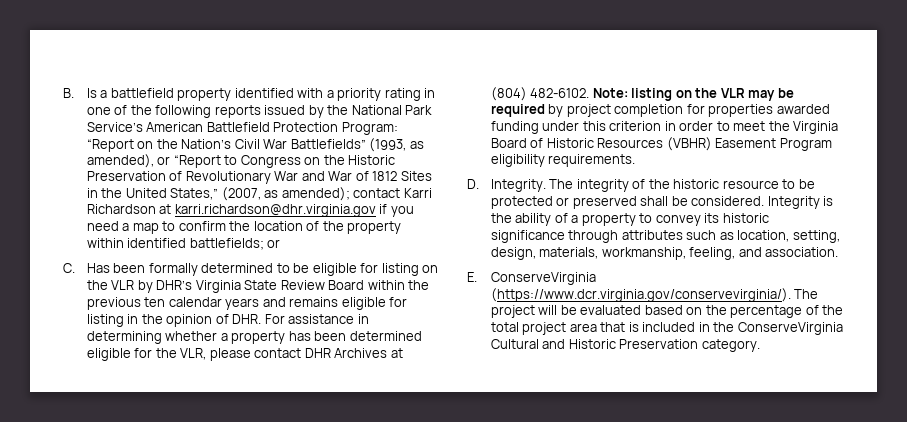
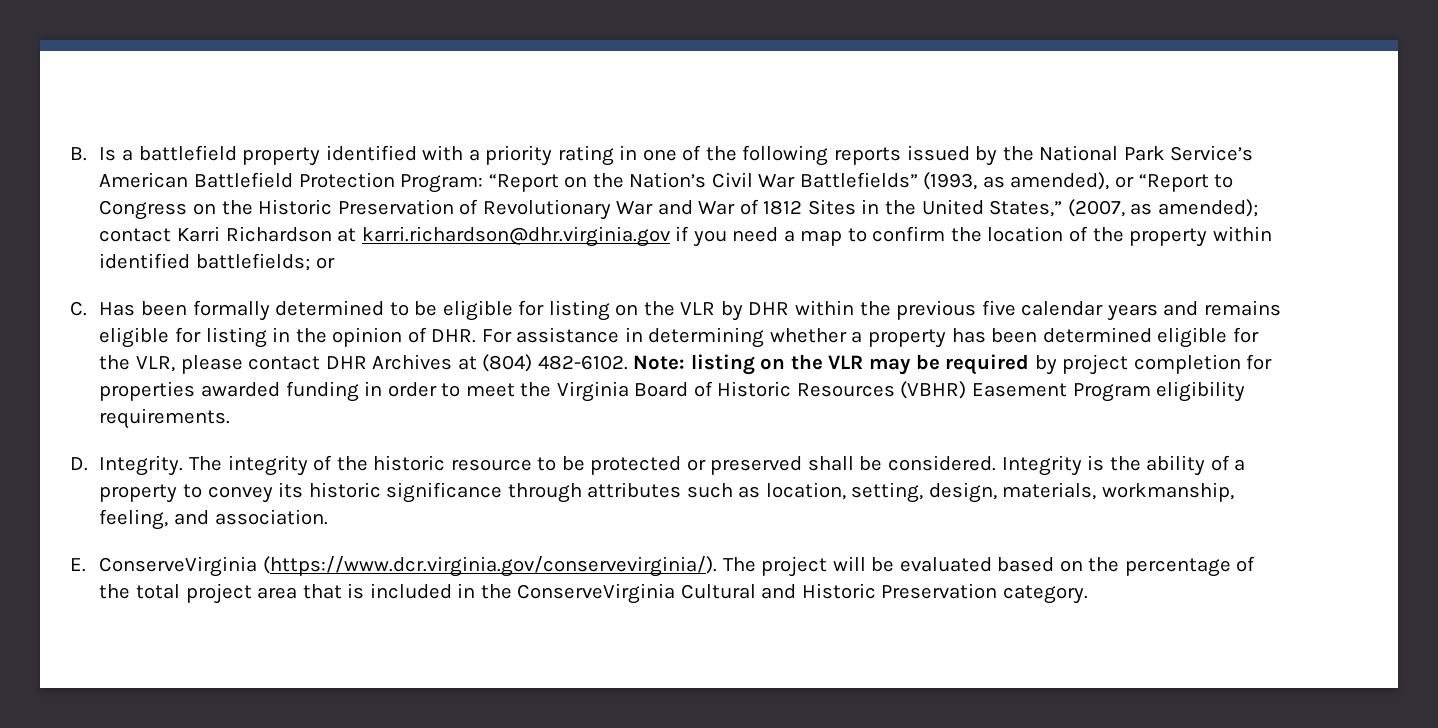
[156,280,365,293] DHR’s Virginia State Review Board -> [748,302,790,315] DHR
[144,297,166,307] ten -> [981,300,1016,316] five
[542,121,662,131] under this criterion -> (359, 391) none

